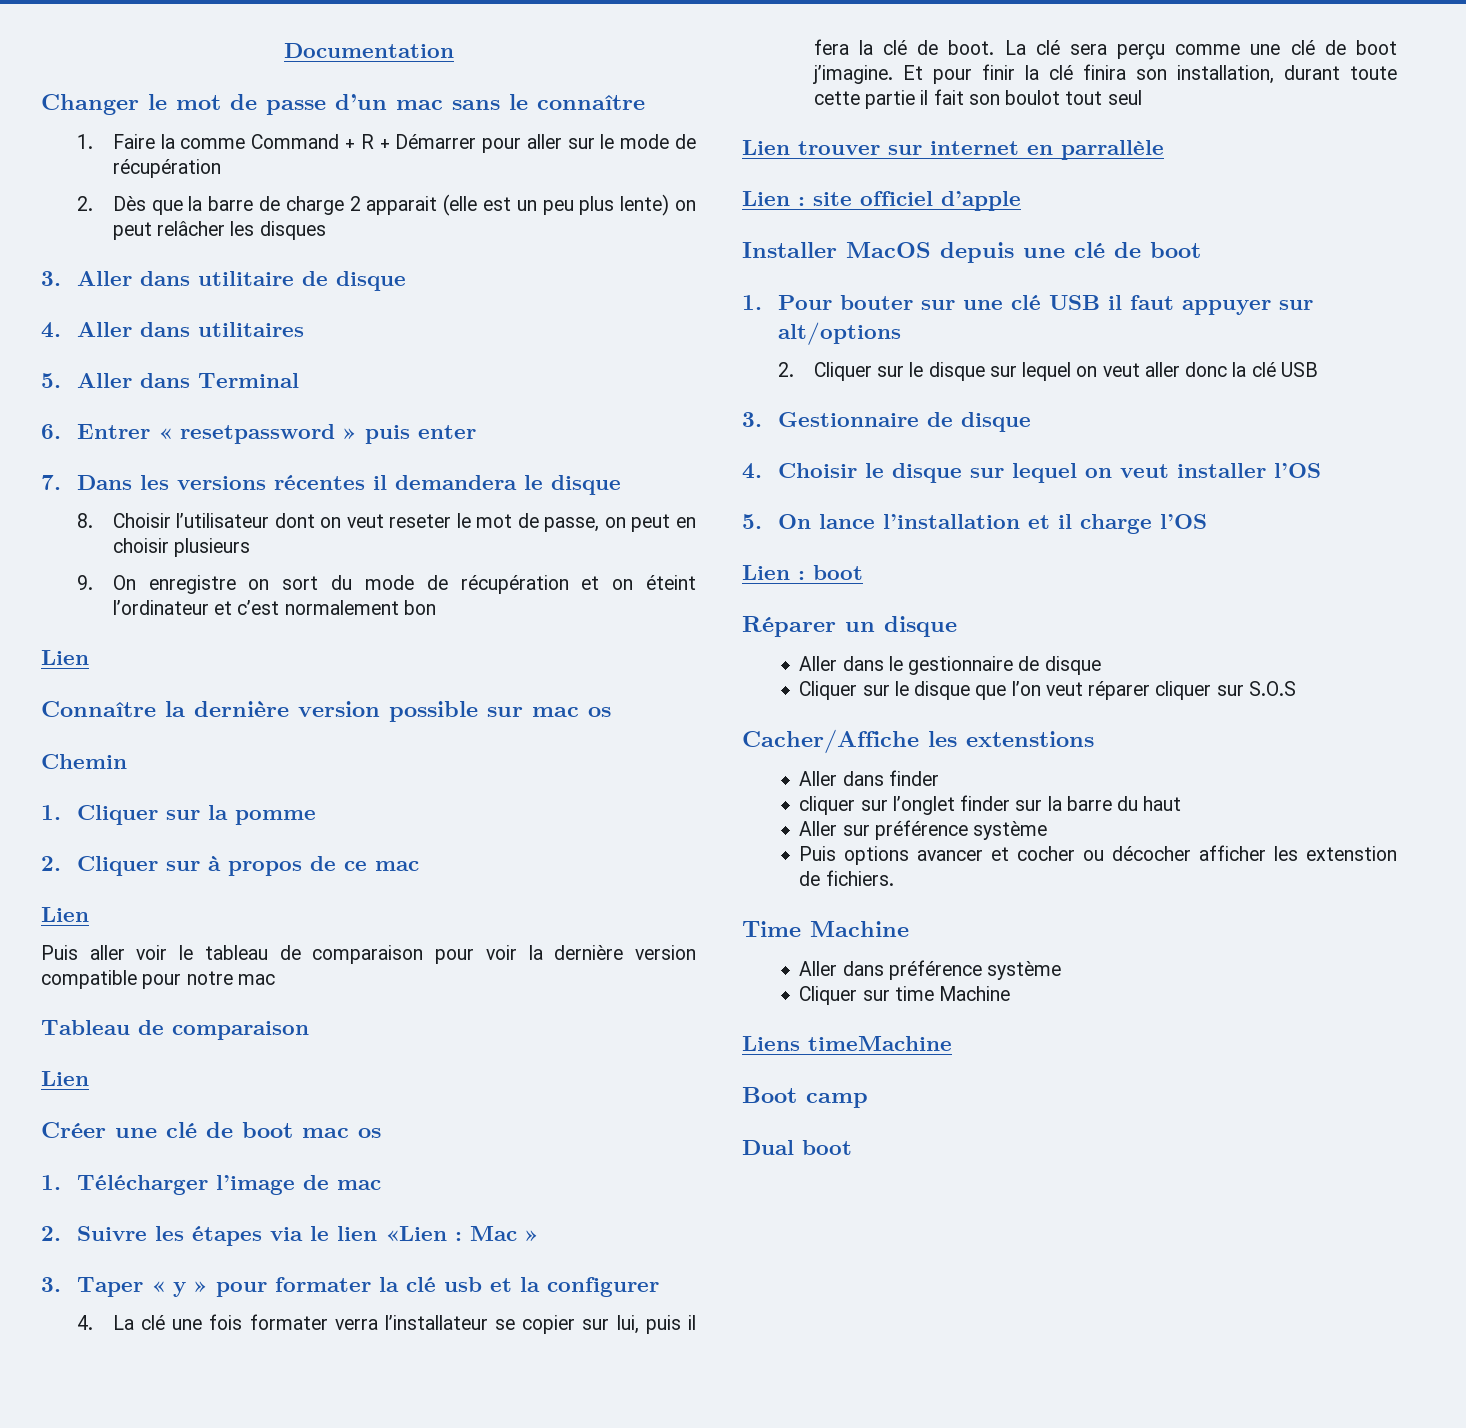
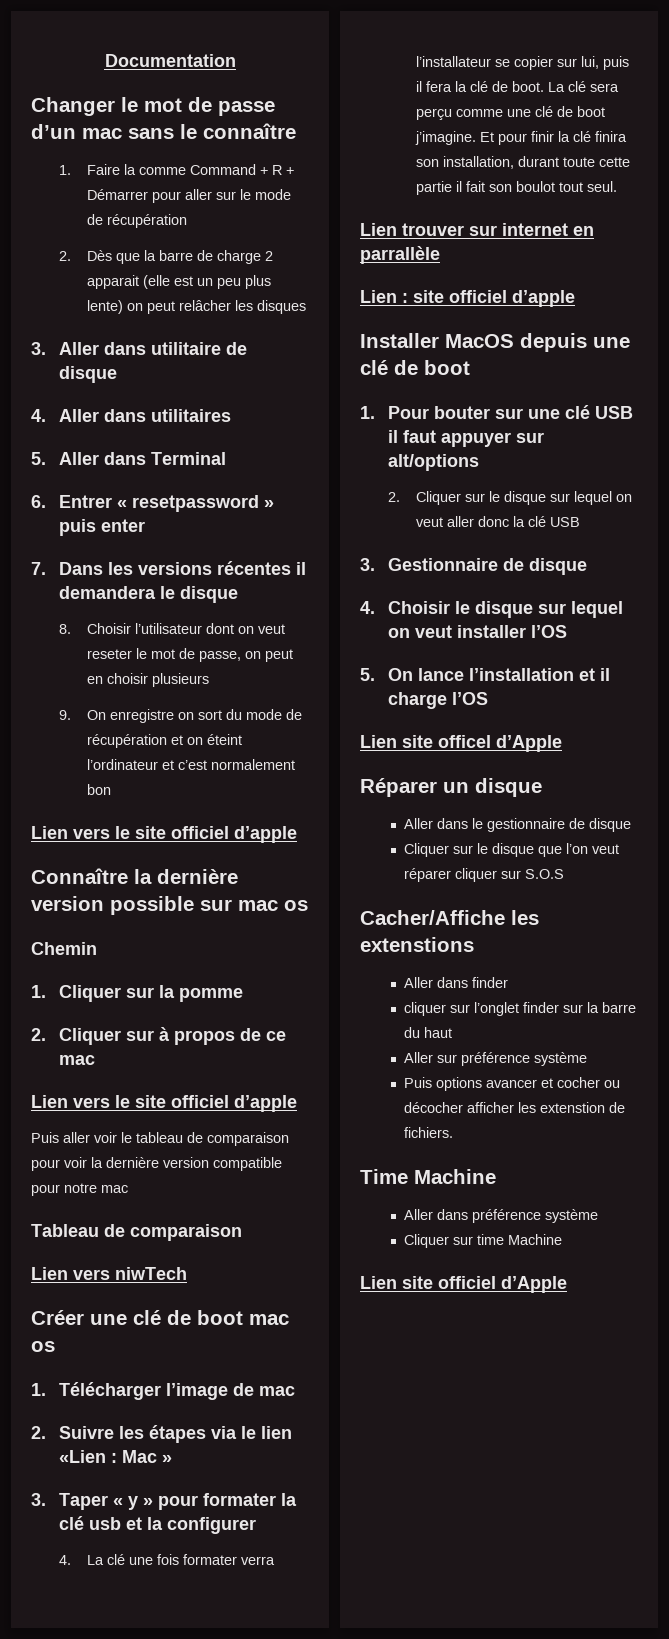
(89, 657) none -> [73,826,297,843] vers le site officiel d’apple
(89, 914) none -> [73,1095,297,1112] vers le site officiel d’apple
(89, 1078) none -> [73,1267,187,1280] vers niwTech
[1107,90,1142,105] seul -> [587,181,618,192] seul.
[798,565,863,580] : boot -> [402,735,562,752] site officel d’Apple
[742,1036,952,1051] [742,1087,868,1108] [742,1140,852,1155] Liens timeMachine // Boot camp // Dual boot -> [360,1276,567,1293] Lien site officiel d’Apple

